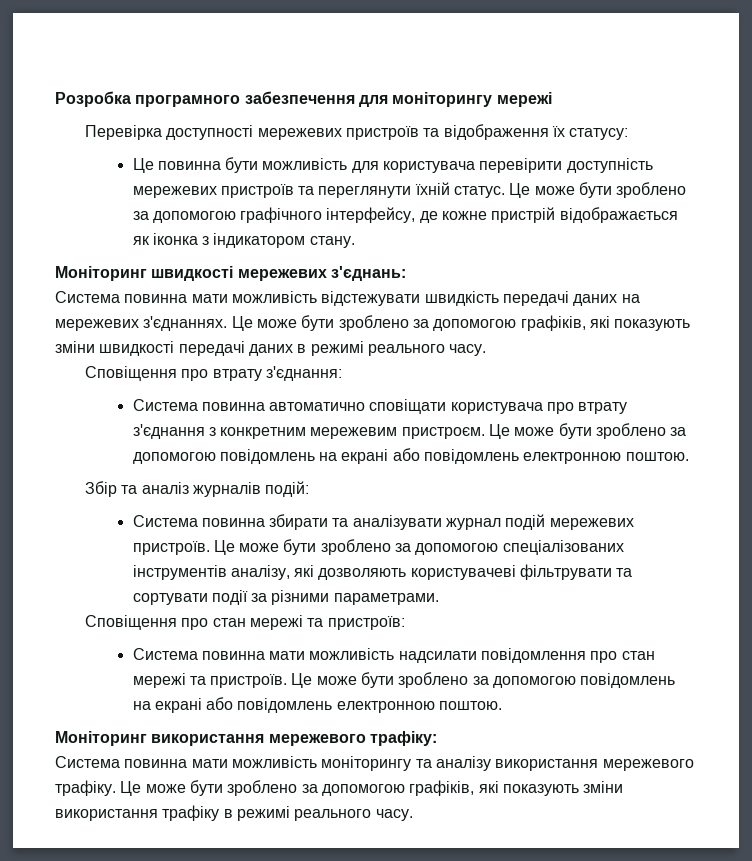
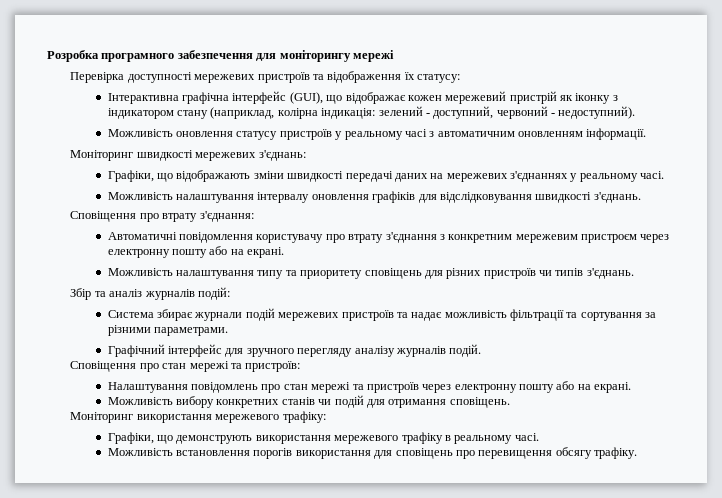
[132,157,653,173] [132,182,687,198] [132,207,678,223] [132,233,355,248] [55,266,406,281] [55,291,640,306] [55,315,691,331] [55,341,487,356] Це повинна бути можливість для користувача перевірити доступність мережевих пристроїв та переглянути їхній статус. Це може бути зроблено за допомогою графічного інтерфейсу, де кожне пристрій відображається як іконка з індикатором стану. // Моніторинг швидкості мережевих з'єднань: // Система повинна мати можливість відстежувати швидкість передачі даних на мережевих з'єднаннях. Це може бути зроблено за допомогою графіків, які показують зміни швидкості передачі даних в режимі реального часу. -> [107,91,618,104] [107,106,636,119] [107,128,647,140] [70,150,306,161] [107,170,665,182] [107,191,641,203] Інтерактивна графічна інтерфейс (GUI), що відображає кожен мережевий пристрій як іконку з індикатором стану (наприклад, колірна індикація: зелений - доступний, червоний - недоступний). // Можливість оновлення статусу пристроїв у реальному часі з автоматичним оновленням інформації. // Моніторинг швидкості мережевих з'єднань: // Графіки, що відображають зміни швидкості передачі даних на мережевих з'єднаннях у реальному часі. // Можливість налаштування інтервалу оновлення графіків для відслідковування швидкості з'єднань.
[132,399,543,414] Система повинна автоматично сповіщати користувача -> [107,232,324,243] Автоматичні повідомлення користувачу
[401,423,687,439] [132,448,689,464] пристроєм. Це може бути зроблено за допомогою повідомлень на екрані або повідомлень електронною поштою. -> [581,234,670,243] [107,246,285,258] [107,268,634,279] пристроєм через електронну пошту або на екрані. // Можливість налаштування типу та приоритету сповіщень для різних пристроїв чи типів з'єднань.
[201,514,634,530] [132,539,624,555] [132,564,633,580] [132,590,439,605] повинна збирати та аналізувати журнал подій мережевих пристроїв. Це може бути зроблено за допомогою спеціалізованих інструментів аналізу, які дозволяють користувачеві фільтрувати та сортувати події за різними параметрами. -> [157,308,657,321] [107,325,229,336] [107,344,482,357] збирає журнали подій мережевих пристроїв та надає можливість фільтрації та сортування за різними параметрами. // Графічний інтерфейс для зручного перегляду аналізу журналів подій.
[132,648,655,663] [132,672,676,688] [132,697,503,713] [55,731,437,746] [55,756,694,771] [55,780,624,796] [55,805,413,821] Система повинна мати можливість надсилати повідомлення про стан мережі та пристроїв. Це може бути зроблено за допомогою повідомлень на екрані або повідомлень електронною поштою. // Моніторинг використання мережевого трафіку: // Система повинна мати можливість моніторингу та аналізу використання мережевого трафіку. Це може бути зроблено за допомогою графіків, які показують зміни використання трафіку в режимі реального часу. -> [107,381,632,393] [107,395,510,408] [70,411,326,423] [107,432,539,444] [107,447,638,459] Налаштування повідомлень про стан мережі та пристроїв через електронну пошту або на екрані. // Можливість вибору конкретних станів чи подій для отримання сповіщень. // Моніторинг використання мережевого трафіку: // Графіки, що демонструють використання мережевого трафіку в реальному часі. // Можливість встановлення порогів використання для сповіщень про перевищення обсягу трафіку.

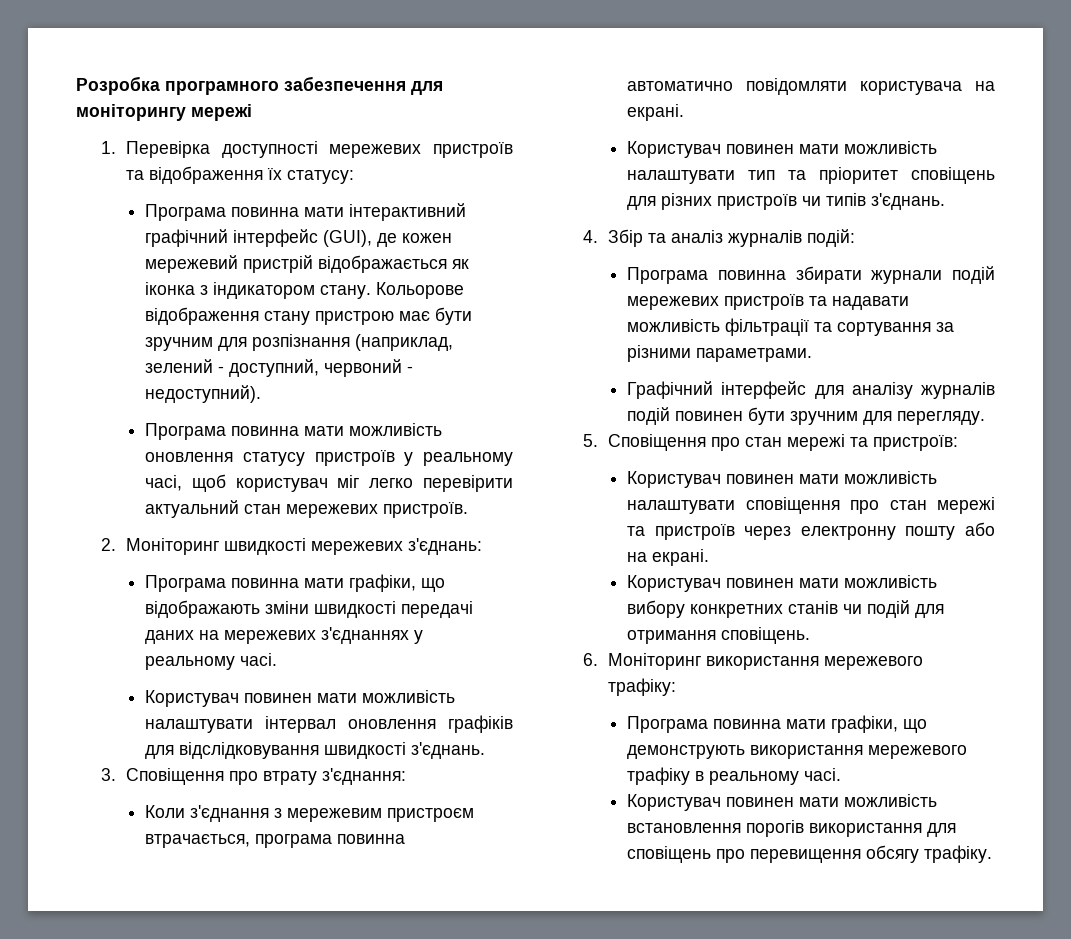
(394, 56) none -> [100,141,116,154] 1.
[107,91,618,104] [107,107,376,119] Інтерактивна графічна інтерфейс (GUI), що відображає кожен мережевий пристрій як іконку з індикатором стану (наприклад, колірна індикація: -> [145,203,467,221] [145,229,453,247] [145,255,470,273] [145,282,465,299] [145,307,473,325] [145,334,454,351] Програма повинна мати інтерактивний графічний інтерфейс (GUI), де кожен мережевий пристрій відображається як іконка з індикатором стану. Кольорове відображення стану пристрою має бути зручним для розпізнання (наприклад,
[107,129,173,137] Можливість -> [145,423,443,440] Програма повинна мати можливість
[404,128,647,140] часі з автоматичним оновленням інформації. // -> [145,474,513,492] [145,500,469,518] [100,538,116,551] часі, щоб користувач міг легко перевірити актуальний стан мережевих пристроїв. // 2.
[107,170,154,182] Графіки, -> [145,574,417,592] Програма повинна мати графіки,
[107,192,310,203] Можливість налаштування інтервалу -> [145,690,456,707] [145,716,337,733] Користувач повинен мати можливість налаштувати інтервал
(641, 197) none -> [100,768,116,781] 3.
[107,232,384,243] Автоматичні повідомлення користувачу про втрату -> [145,805,186,818] Коли
[448,234,513,243] конкретним -> (283, 813) none
[640,234,670,243] [107,246,285,258] [107,268,363,279] через електронну пошту або на екрані. // Можливість налаштування типу та приоритету -> [145,834,406,848] [627,78,995,95] [627,104,685,121] [627,141,938,158] [627,167,899,184] втрачається, програма повинна автоматично повідомляти користувача на екрані. // Користувач повинен мати можливість налаштувати тип та пріоритет
(634, 273) none -> [582,230,598,243] 4.
[107,309,194,321] Система збирає -> [627,266,862,284] Програма повинна збирати
[411,312,443,321] надає -> [832,296,910,310] надавати
[246,344,482,357] зручного перегляду аналізу журналів подій. // -> [851,382,995,399] [627,407,986,425] [582,434,598,447] аналізу журналів подій повинен бути зручним для перегляду. // 5.
[107,382,259,393] Налаштування повідомлень -> [627,471,938,488] [627,497,840,514] Користувач повинен мати можливість налаштувати сповіщення
[107,397,173,405] Можливість -> [627,575,938,592] Користувач повинен мати можливість
(510, 402) none -> [582,653,598,666] 6.
[107,432,154,444] Графіки, -> [627,715,899,733] Програма повинна мати графіки,
[107,448,173,456] Можливість -> [627,794,938,811] Користувач повинен мати можливість

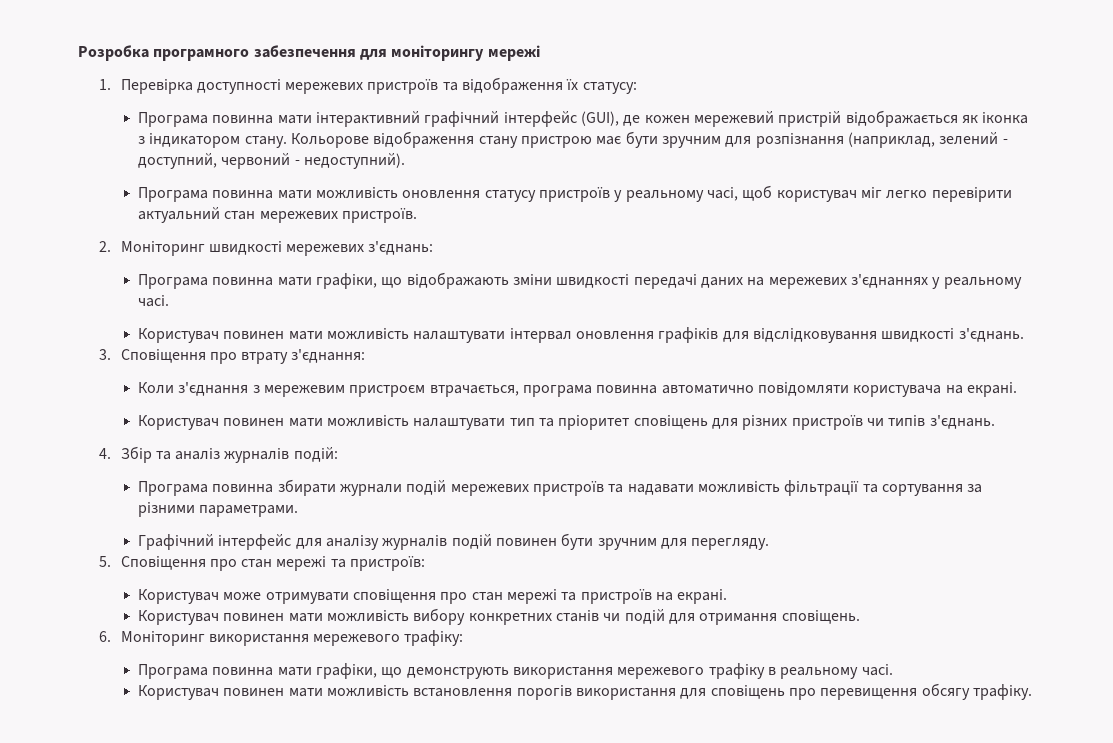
[726,471,938,484] [627,500,736,514] повинен мати можливість налаштувати -> [223,592,349,604] може отримувати
[744,522,995,540] через електронну пошту або -> (652, 596) none

